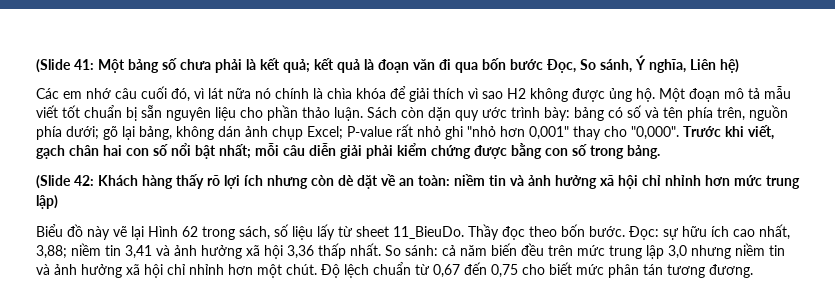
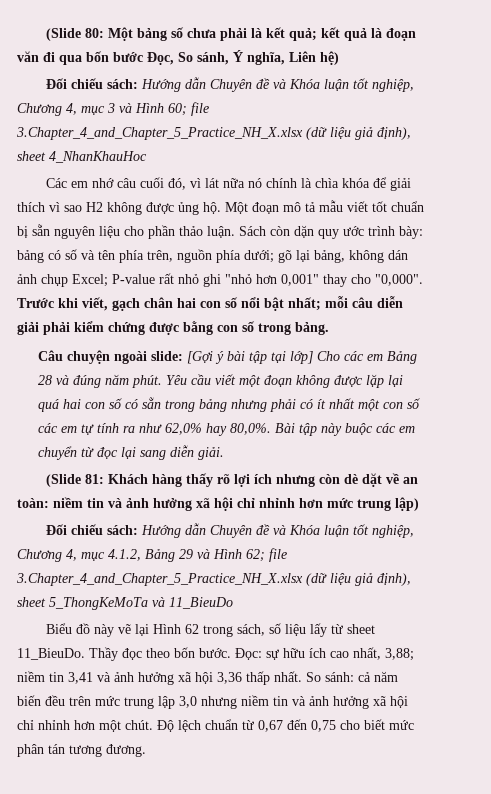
[36,59,94,73] (Slide 41: -> [46,28,105,41] (Slide 80:
(739, 66) none -> [46,77,415,92] [17,102,209,116] [16,127,411,140] [17,151,147,163] // Đối chiếu sách: Hướng dẫn Chuyên đề và Khóa luận tốt nghiệp, Chương 4, mục 3 và Hình 60; file 3.Chapter_4_and_Chapter_5_Practice_NH_X.xlsx (dữ liệu giả định), sheet 4_NhanKhauHoc
[36,175,94,189] // (Slide 42: -> [38,350,418,364] [38,374,404,388] [38,397,421,412] [38,423,416,436] [38,445,225,460] [46,474,105,487] // Câu chuyện ngoài slide: [Gợi ý bài tập tại lớp] Cho các em Bảng 28 và đúng năm phút. Yêu cầu viết một đoạn không được lặp lại quá hai con số có sẵn trong bảng nhưng phải có ít nhất một con số các em tự tính ra như 62,0% hay 80,0%. Bài tập này buộc các em chuyển từ đọc lại sang diễn giải. // (Slide 81:
(58, 202) none -> [46,523,415,538] [17,548,287,562] [16,573,411,586] [17,597,233,610] // Đối chiếu sách: Hướng dẫn Chuyên đề và Khóa luận tốt nghiệp, Chương 4, mục 4.1.2, Bảng 29 và Hình 62; file 3.Chapter_4_and_Chapter_5_Practice_NH_X.xlsx (dữ liệu giả định), sheet 5_ThongKeMoTa và 11_BieuDo

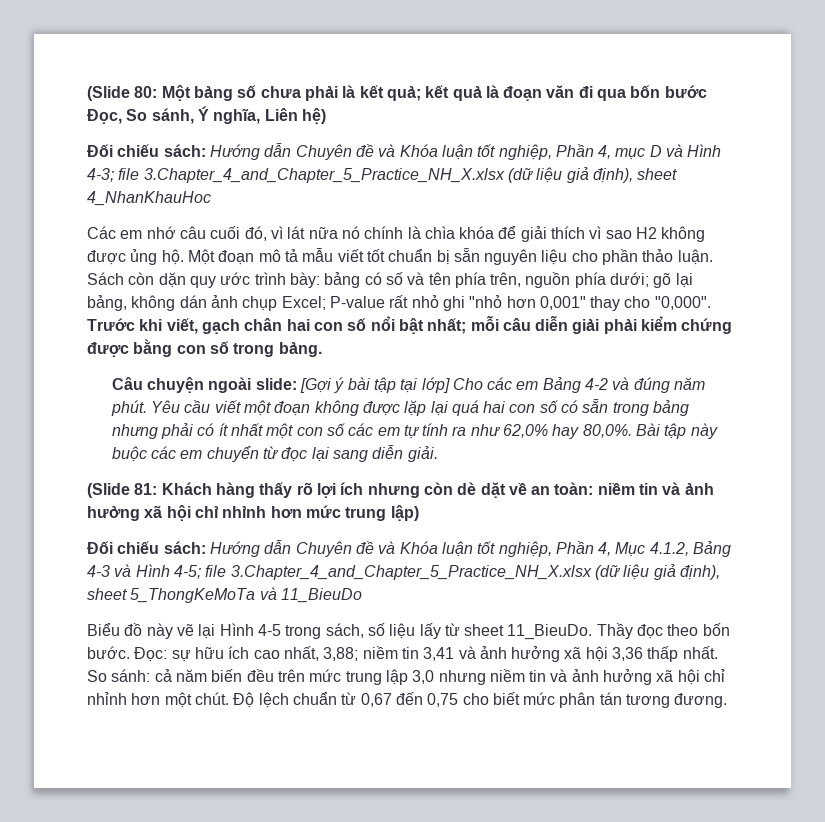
[17,103,187,116] Chương 4, mục 3 và Hình 60; -> [555,144,722,160] [87,168,114,182] Phần 4, mục D và Hình 4-3;
[38,375,53,385] 28 -> [585,378,609,390] 4-2
[17,549,105,562] Chương 4, mục -> [555,541,646,557] Phần 4, Mục
[179,549,265,562] 29 và Hình 62; -> [87,564,201,579] 4-3 và Hình 4-5;
[185,624,200,634] 62 -> [257,624,281,636] 4-5

